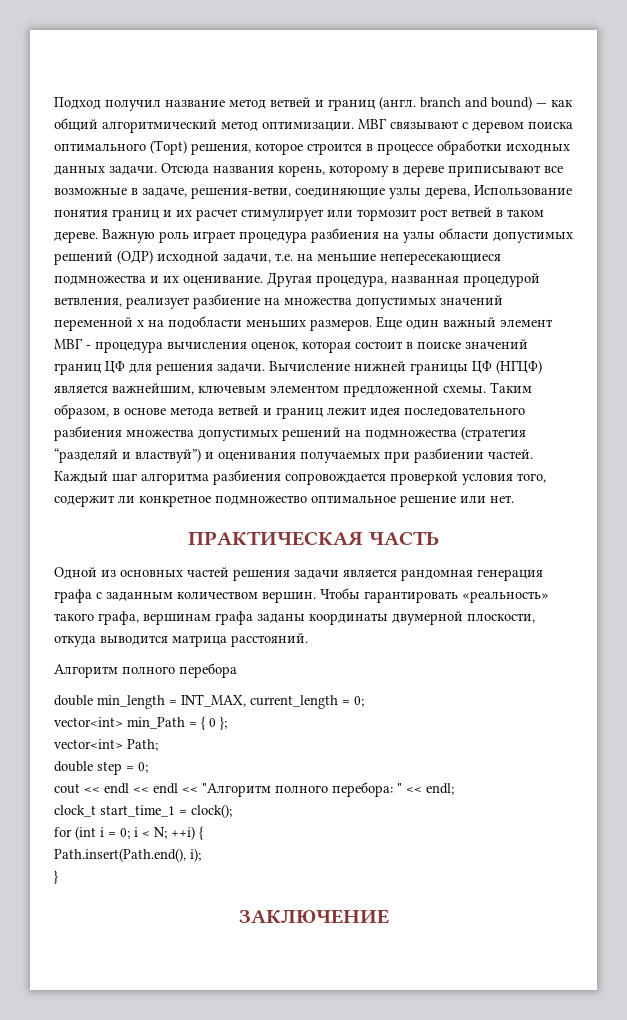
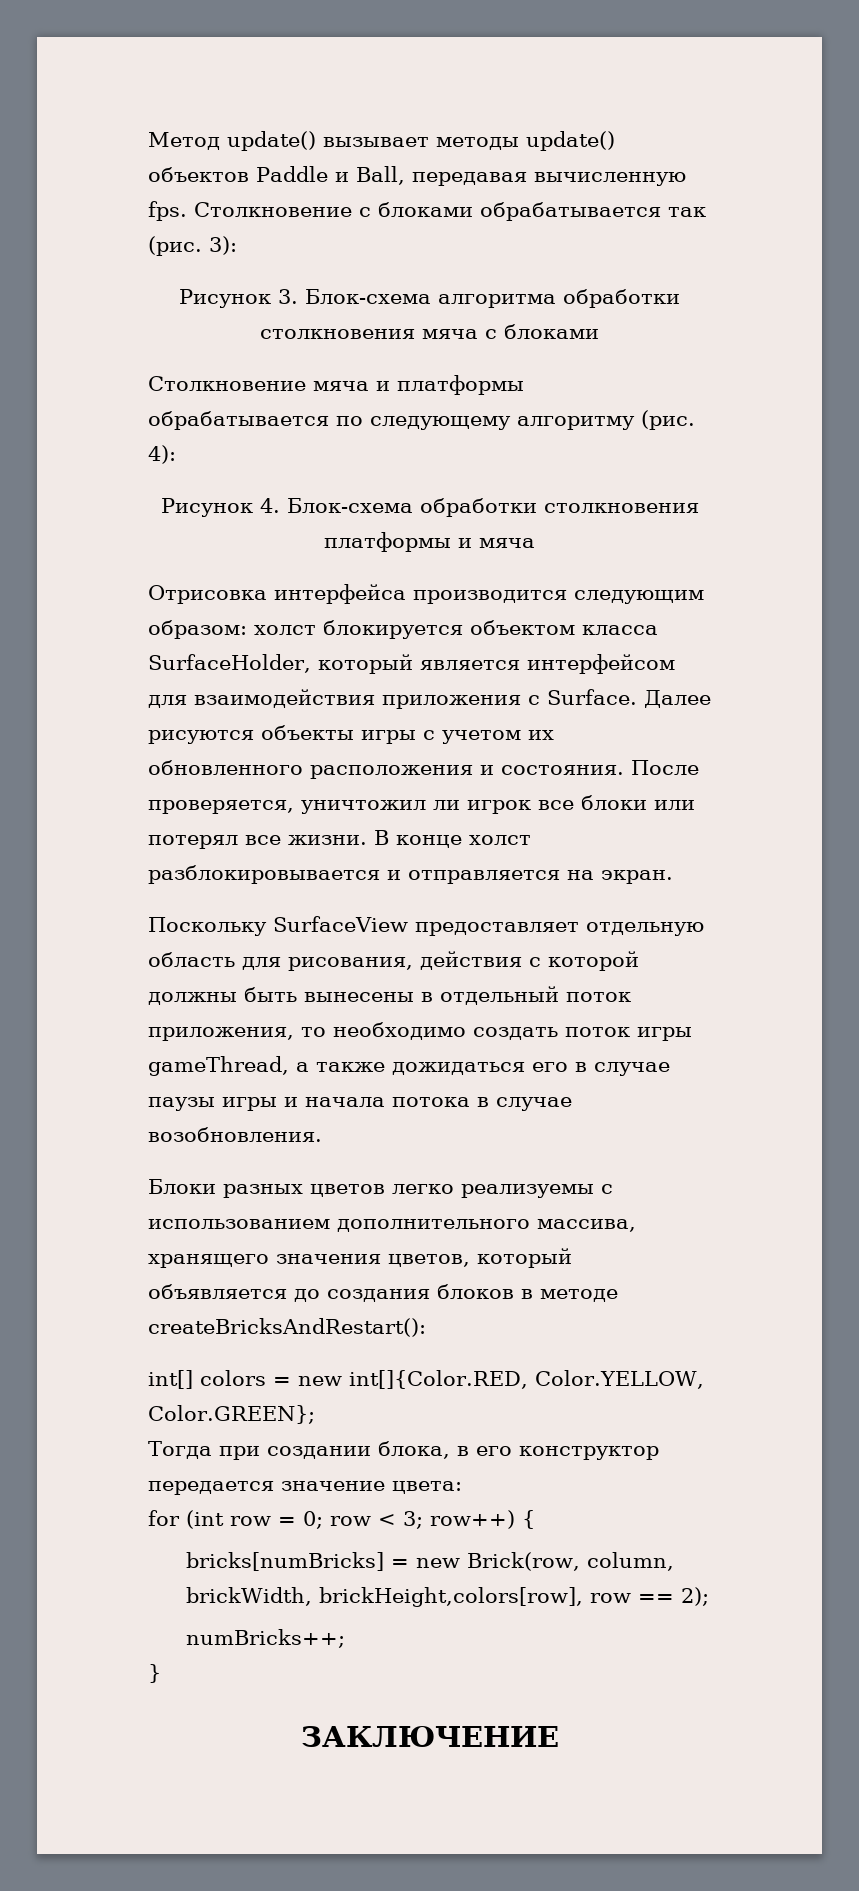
[54,96,573,111] [54,118,573,133] [54,140,570,155] [54,163,563,177] [54,185,572,199] [54,207,544,221] [54,228,573,243] [54,250,501,265] [54,272,540,287] [54,294,503,309] [54,316,553,331] [54,339,528,353] [54,360,542,375] [54,382,532,397] [54,404,525,419] [54,426,526,441] [54,448,533,463] [54,470,546,485] [54,495,514,507] [188,531,439,546] [54,567,543,581] [54,588,549,603] [54,611,535,625] [54,633,308,647] [54,663,237,678] [54,694,364,709] [54,716,227,730] [54,739,158,751] [54,761,148,775] [54,782,454,797] [54,804,232,818] Подход получил название метод ветвей и границ (англ. branch and bound) — как общий алгоритмический метод оптимизации. МВГ связывают с деревом поиска оптимального (Торt) решения, которое строится в процессе обработки исходных данных задачи. Отсюда названия корень, которому в дереве приписывают все возможные в задаче, решения-ветви, соединяющие узлы дерева, Использование понятия границ и их расчет стимулирует или тормозит рост ветвей в таком дереве. Важную роль играет процедура разбиения на узлы области допустимых решений (ОДР) исходной задачи, т.е. на меньшие непересекающиеся подмножества и их оценивание. Другая процедура, названная процедурой ветвления, реализует разбиение на множества допустимых значений переменной х на подобласти меньших размеров. Еще один важный элемент МВГ - процедура вычисления оценок, которая состоит в поиске значений границ ЦФ для решения задачи. Вычисление нижней границы ЦФ (НГЦФ) является важнейшим, ключевым элементом предложенной схемы. Таким образом, в основе метода ветвей и границ лежит идея последовательного разбиения множества допустимых решений на подмножества (стратегия “разделяй и властвуй”) и оценивания получаемых при разбиении частей. Каждый шаг алгоритма разбиения сопровождается проверкой условия того, содержит ли конкретное подмножество оптимальное решение или нет. // ПРАКТИЧЕСКАЯ ЧАСТЬ // Одной из основных частей решения задачи является рандомная генерация графа с заданным количеством вершин. Чтобы гарантировать «реальность» такого графа, вершинам графа заданы координаты двумерной плоскости, откуда выводится матрица расстояний. // Алгоритм полного перебора // double min_length = INT_MAX, current_length = 0; // vector<int> min_Path = { 0 }; // vector<int> Path; // double step = 0; // cout << endl << endl << "Алгоритм полного перебора: " << endl; // clock_t start_time_1 = clock(); -> [148,131,615,151] [148,166,686,186] [148,201,706,221] [148,236,237,256] [179,289,680,308] [260,324,599,339] [148,375,524,395] [148,410,695,430] [148,445,176,464] [160,498,699,517] [324,532,535,552] [148,584,704,604] [148,620,658,639] [148,654,675,674] [148,689,711,709] [148,725,554,744] [148,760,699,779] [148,795,695,814] [148,830,531,849] [148,865,673,884] [148,916,704,936] [148,951,639,971] [148,986,631,1005] [148,1022,692,1041] [148,1056,670,1076] [148,1097,572,1111] [148,1127,322,1142] [148,1179,613,1198] [148,1219,636,1232] [148,1248,572,1268] [148,1284,618,1302] [148,1318,426,1337] [148,1370,704,1389] [148,1405,315,1424] [148,1441,659,1460] [148,1481,462,1495] Метод update() вызывает методы update() объектов Paddle и Ball, передавая вычисленную fps. Столкновение с блоками обрабатывается так (рис. 3): // Рисунок 3. Блок-схема алгоритма обработки столкновения мяча с блоками // Столкновение мяча и платформы обрабатывается по следующему алгоритму (рис. 4): // Рисунок 4. Блок-схема обработки столкновения платформы и мяча // Отрисовка интерфейса производится следующим образом: холст блокируется объектом класса SurfaceHolder, который является интерфейсом для взаимодействия приложения с Surface. Далее рисуются объекты игры с учетом их обновленного расположения и состояния. После проверяется, уничтожил ли игрок все блоки или потерял все жизни. В конце холст разблокировывается и отправляется на экран. // Поскольку SurfaceView предоставляет отдельную область для рисования, действия с которой должны быть вынесены в отдельный поток приложения, то необходимо создать поток игры gameThread, а также дожидаться его в случае паузы игры и начала потока в случае возобновления. // Блоки разных цветов легко реализуемы с использованием дополнительного массива, хранящего значения цветов, который объявляется до создания блоков в методе createBricksAndRestart(): // int[] colors = new int[]{Color.RED, Color.YELLOW, Color.GREEN}; // Тогда при создании блока, в его конструктор передается значение цвета:
[100,826,203,840] [54,848,201,862] i = 0; i < N; ++i) { // Path.insert(Path.end(), i); -> [230,1510,535,1529] [185,1552,674,1571] [185,1587,709,1607] [185,1629,345,1648] row = 0; row < 3; row++) { // bricks[numBricks] = new Brick(row, column, brickWidth, brickHeight,colors[row], row == 2); // numBricks++;

